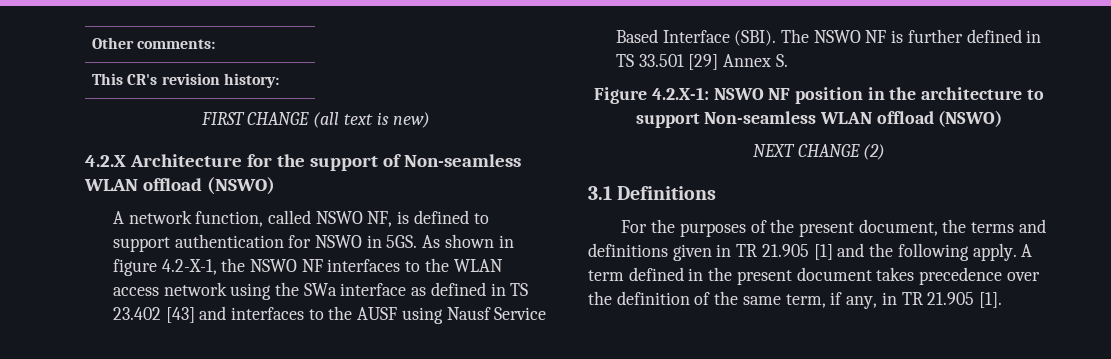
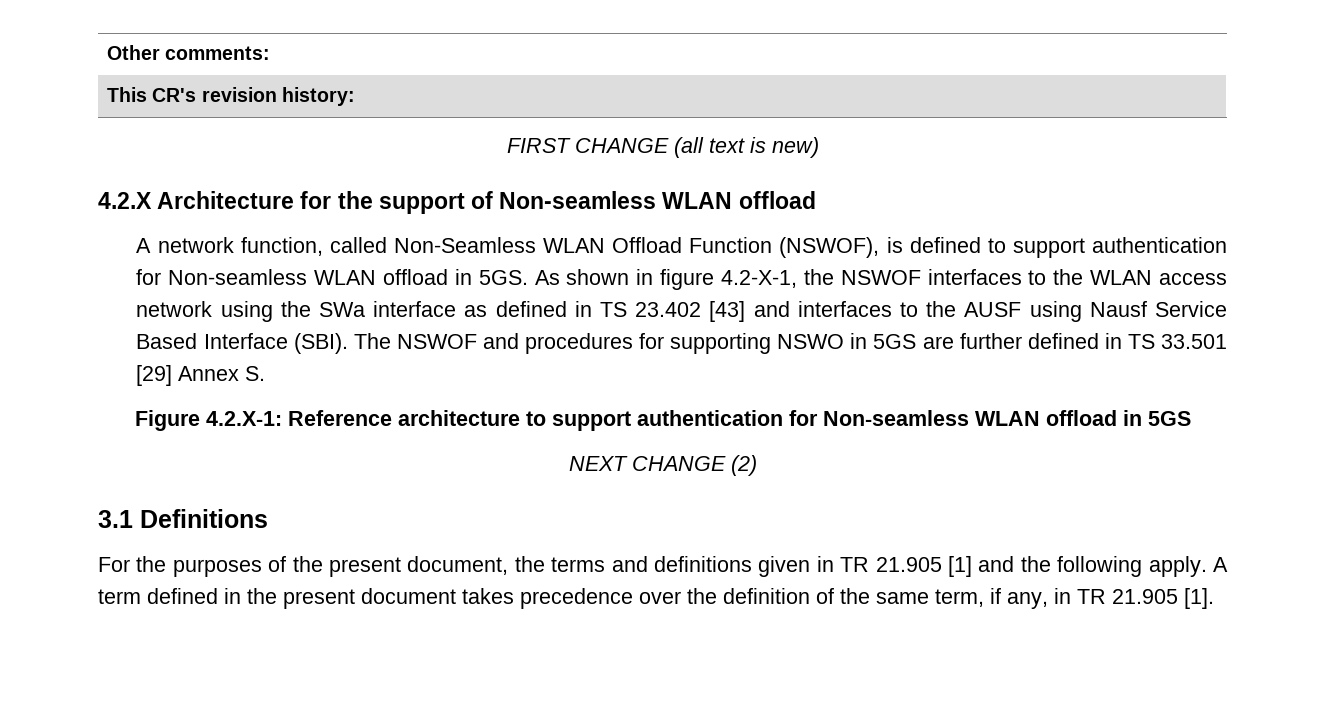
[206,177,275,195] (NSWO) -> (816, 200) none
[315,211,393,227] NSWO NF, -> [393,237,880,258] Non-Seamless WLAN Offload Function (NSWOF),
[314,235,362,248] NSWO -> [168,269,448,285] Non-seamless WLAN offload
[249,259,323,272] NSWO NF -> [840,270,921,285] NSWOF
[813,30,904,43] NSWO NF is -> [396,333,954,354] NSWOF and procedures for supporting NSWO in 5GS are
[713,87,917,104] NSWO NF position in the -> [287,410,392,426] Reference
[704,110,1003,127] Non-seamless WLAN offload (NSWO) -> [636,410,1191,426] authentication for Non-seamless WLAN offload in 5GS

